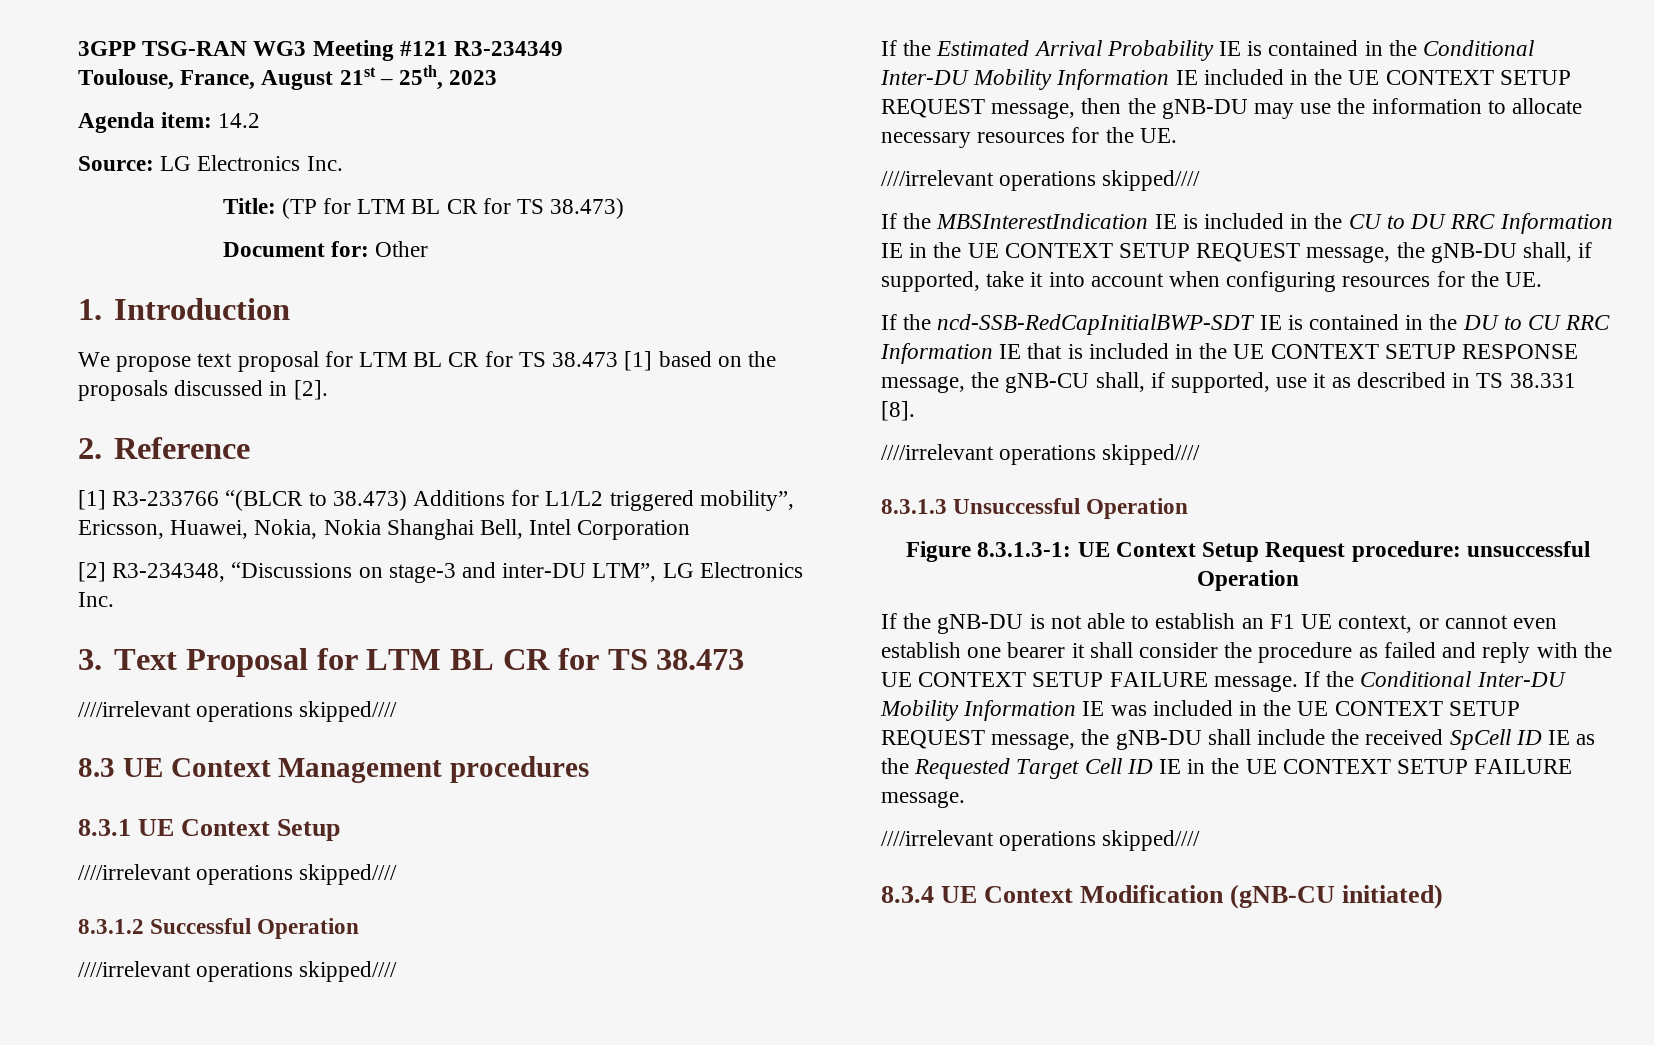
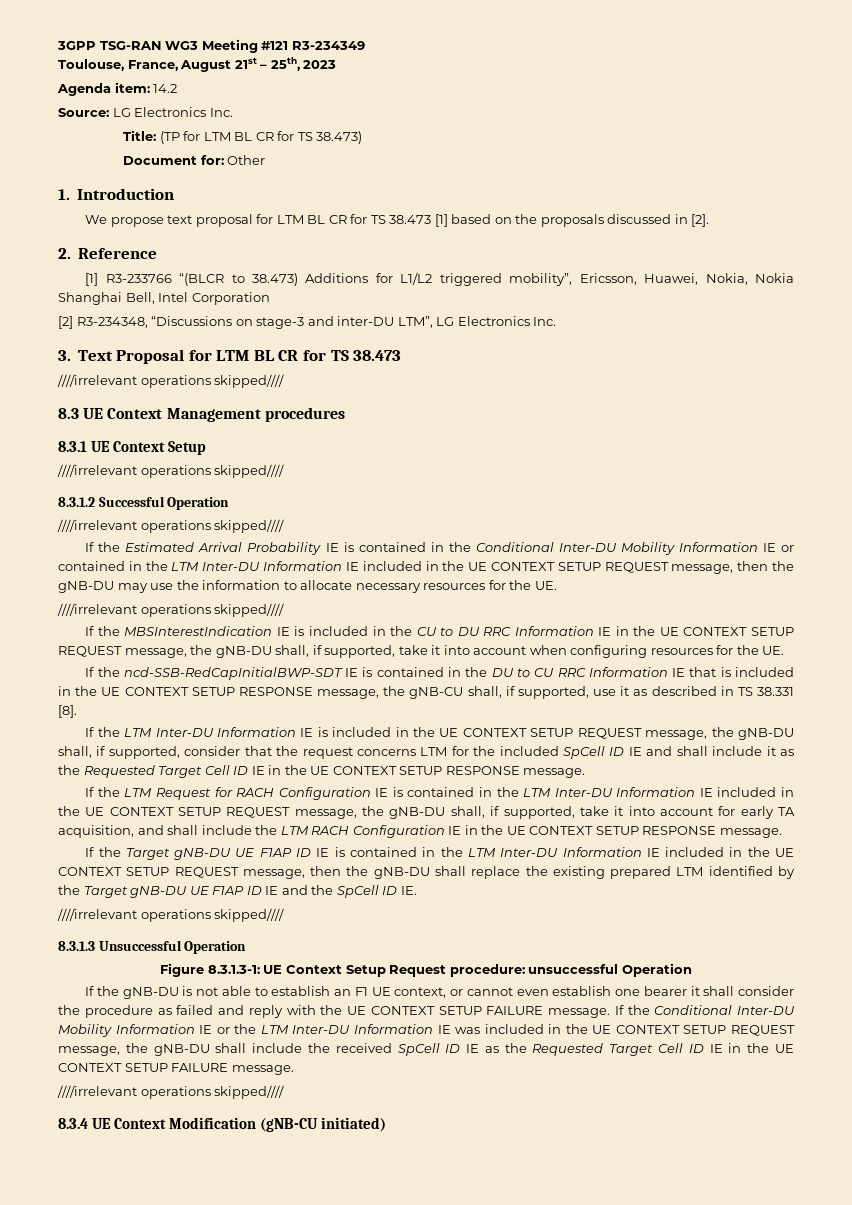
(1198, 77) none -> [780,545,794,552] [58,561,359,571] or contained in the LTM Inter-DU Information IE
(915, 411) none -> [85,727,795,740] [58,746,795,759] [58,765,586,778] [85,787,794,800] [58,806,796,819] [58,825,782,838] [85,847,794,860] [58,866,796,879] [58,885,417,898] // If the LTM Inter-DU Information IE is included in the UE CONTEXT SETUP REQUEST message, the gNB-DU shall, if supported, consider that the request concerns LTM for the included SpCell ID IE and shall include it as the Requested Target Cell ID IE in the UE CONTEXT SETUP RESPONSE message. // If the LTM Request for RACH Configuration IE is contained in the LTM Inter-DU Information IE included in the UE CONTEXT SETUP REQUEST message, the gNB-DU shall, if supported, take it into account for early TA acquisition, and shall include the LTM RACH Configuration IE in the UE CONTEXT SETUP RESPONSE message. // If the Target gNB-DU UE F1AP ID IE is contained in the LTM Inter-DU Information IE included in the UE CONTEXT SETUP REQUEST message, then the gNB-DU shall replace the existing prepared LTM identified by the Target gNB-DU UE F1AP ID IE and the SpCell ID IE.
(1105, 708) none -> [216,1024,451,1034] or the LTM Inter-DU Information IE

